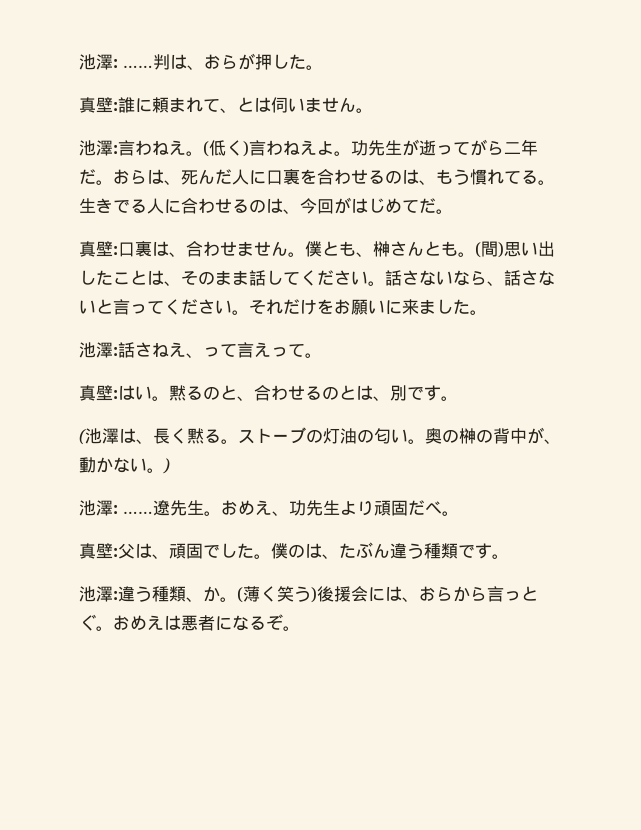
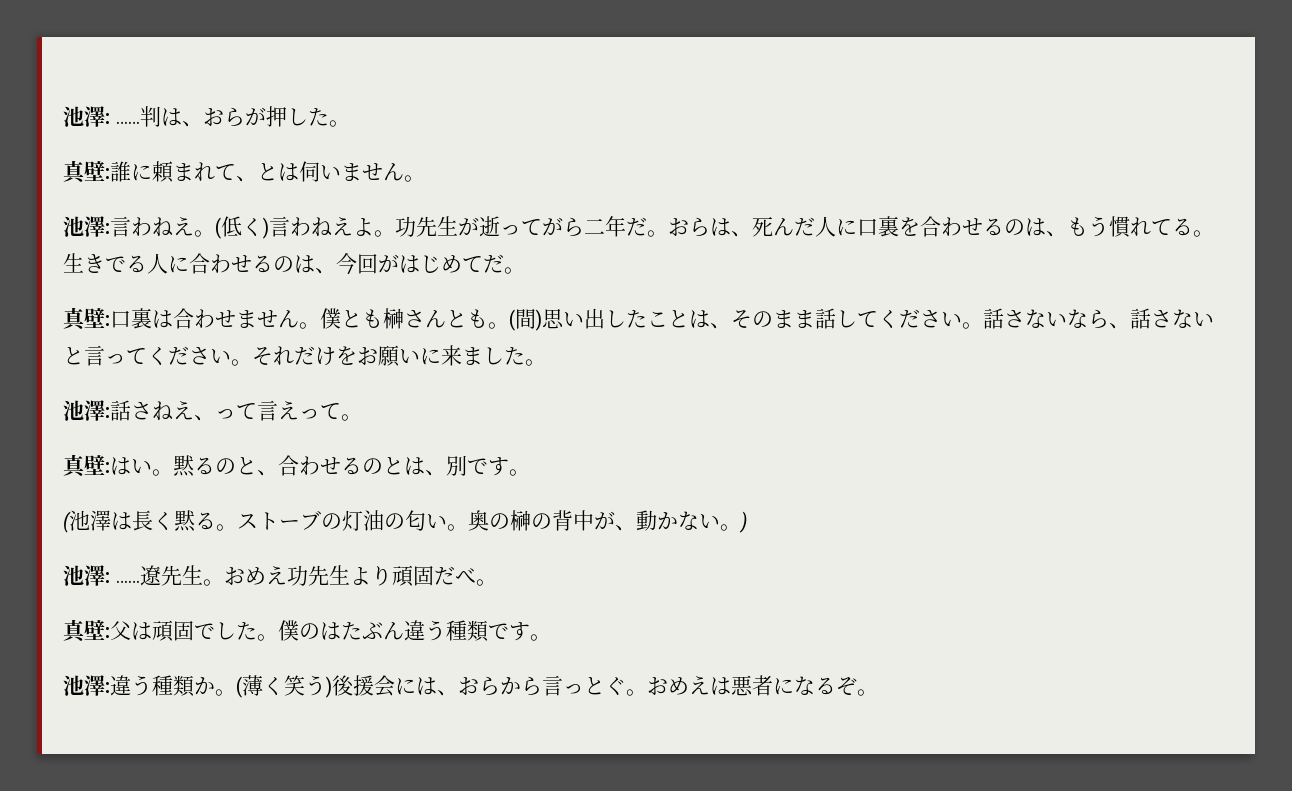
[169,252,186,257] 、 -> (173, 319) none
[356,252,373,257] 、 -> (383, 318) none
[136,439,153,444] 、 -> (132, 521) none
[271,511,289,516] 、 -> (287, 575) none
[152,554,169,559] 、 -> (152, 631) none
[322,554,339,559] 、 -> (341, 631) none
[186,597,203,602] 、 -> (195, 686) none

